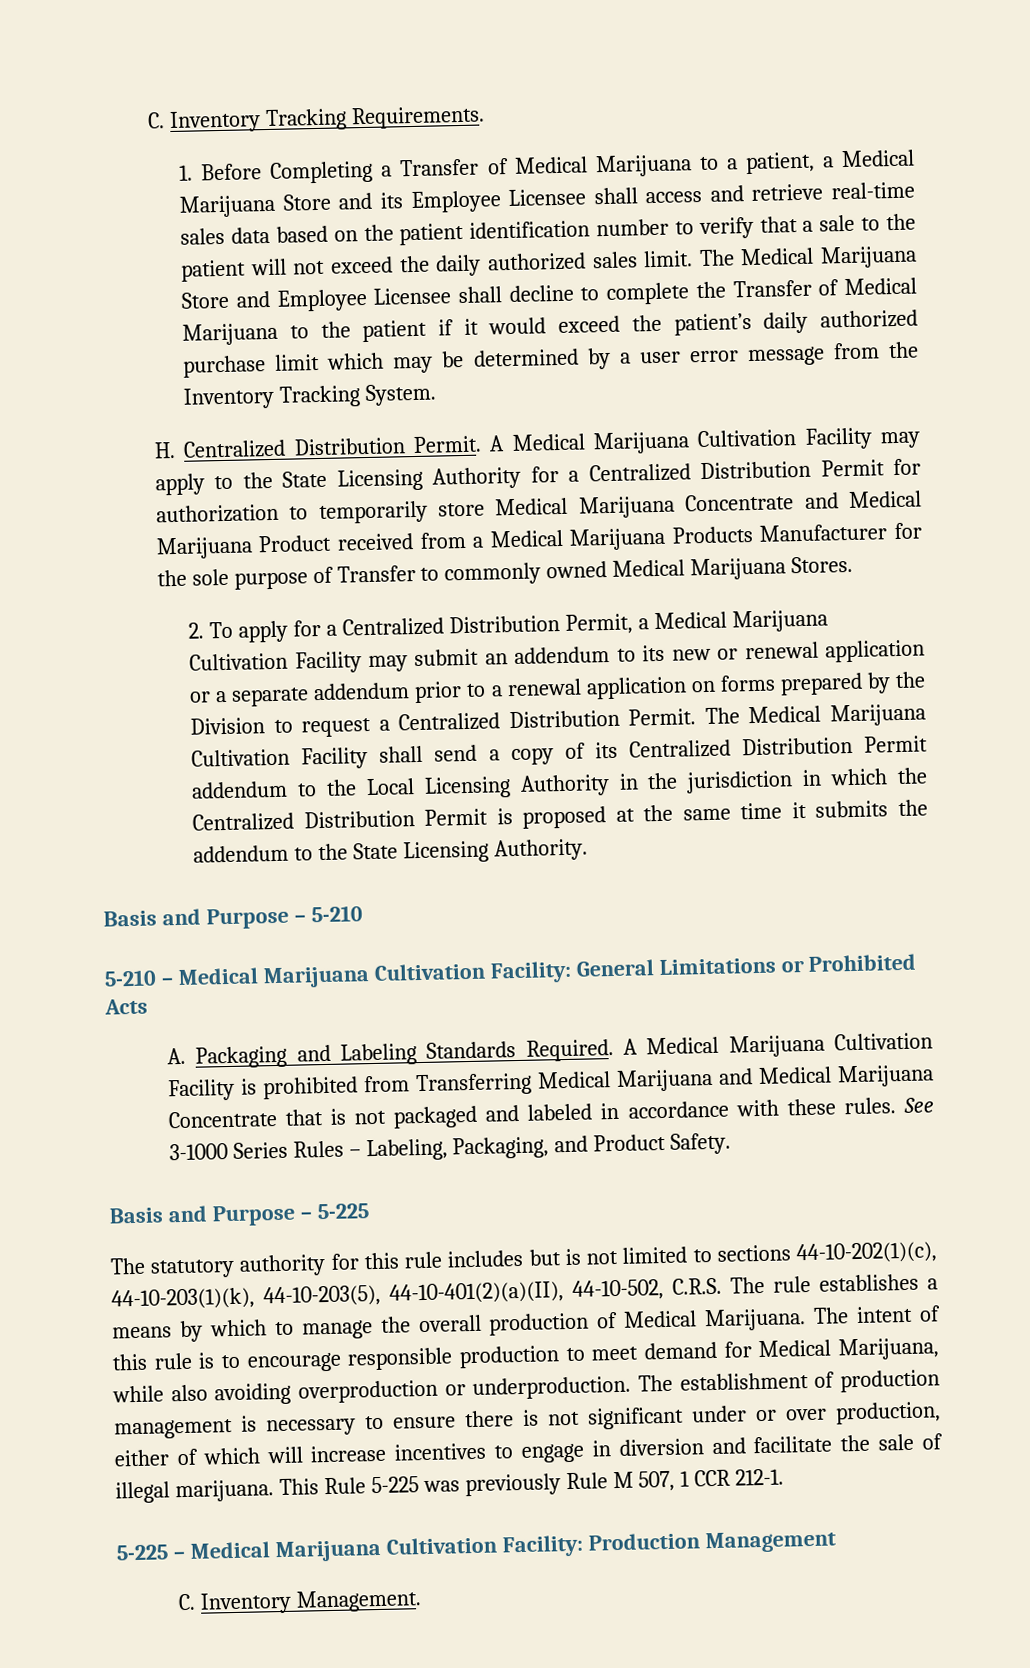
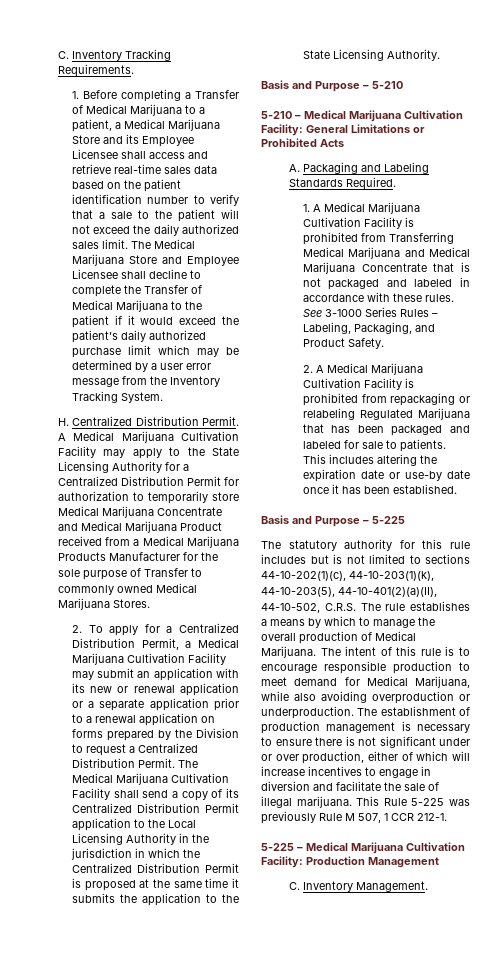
[270,160,374,184] Completing -> [120,89,181,102] completing
[514,645,636,664] addendum to -> [153,668,239,681] application with
[313,682,411,701] addendum -> [149,698,209,711] application
[191,780,289,799] addendum -> [71,818,131,831] application
[193,844,290,863] addendum -> [141,893,201,906] application
(614, 1050) none -> [302,204,310,212] // 1.
(732, 1143) none -> [302,363,423,375] [302,378,414,390] [302,393,470,406] [302,408,470,420] [302,424,470,436] [302,439,446,452] [302,454,437,466] [302,469,470,482] [302,484,457,494] // 2. A Medical Marijuana Cultivation Facility is prohibited from repackaging or relabeling Regulated Marijuana that has been packaged and labeled for sale to patients. This includes altering the expiration date or use-by date once it has been established.

